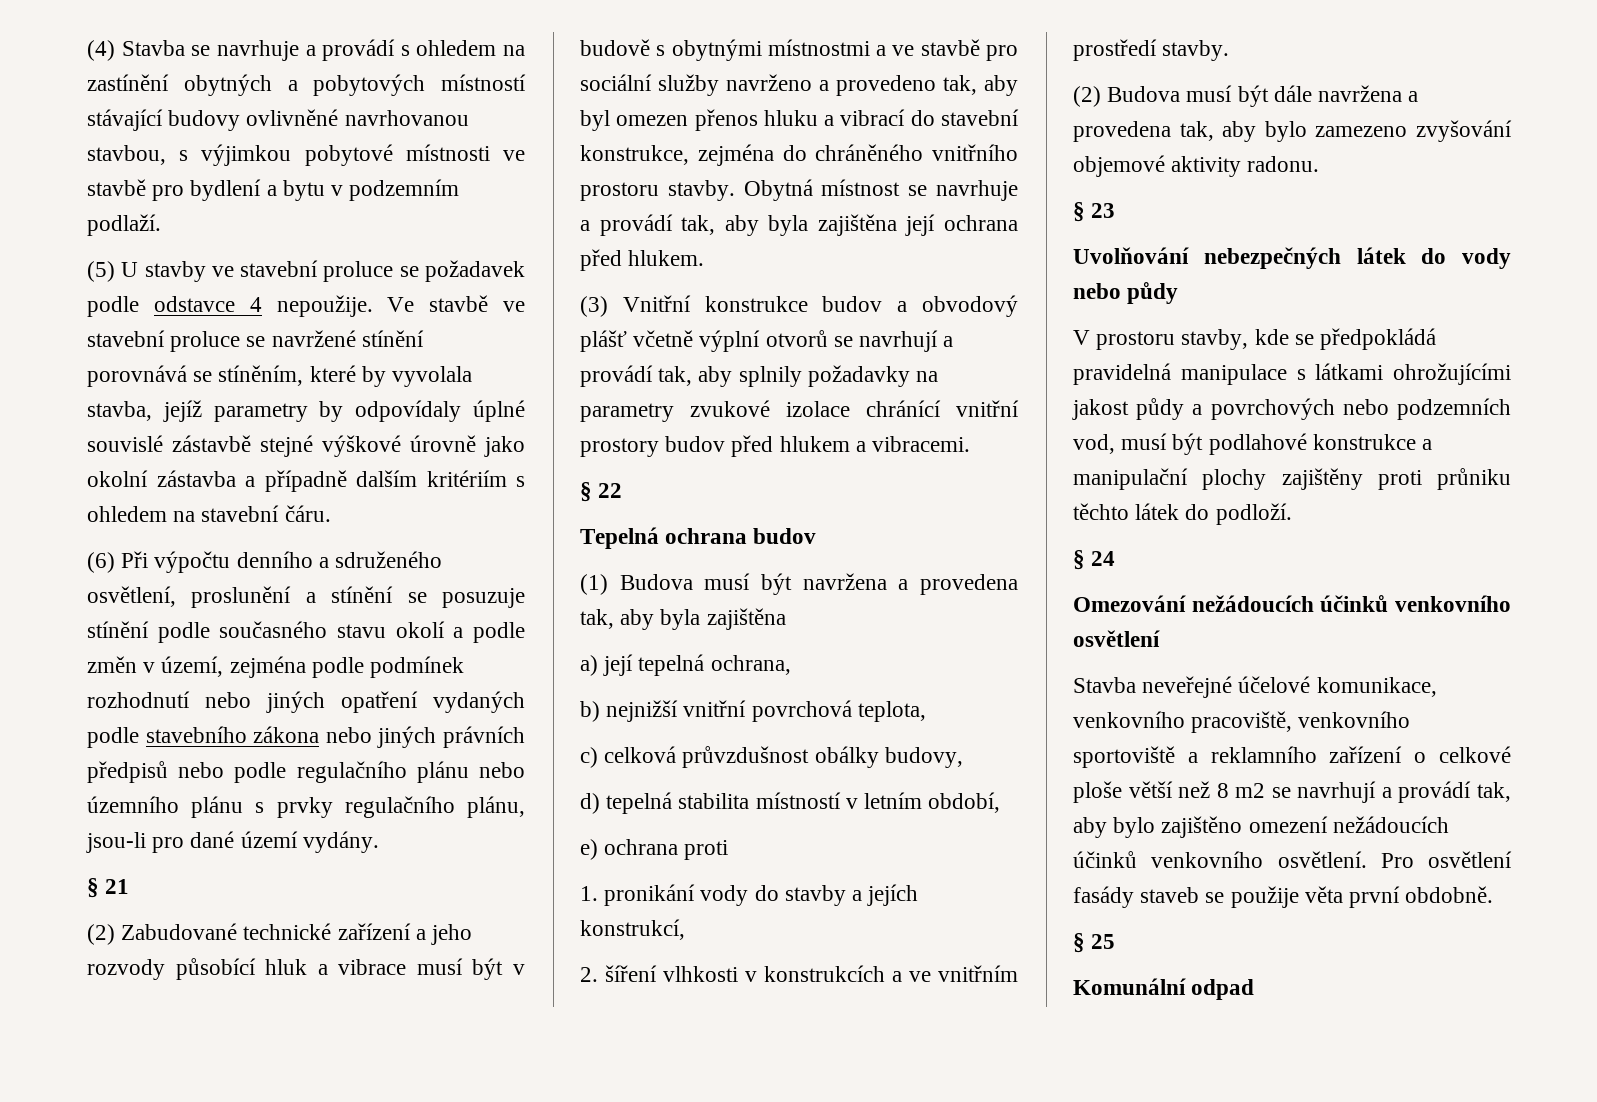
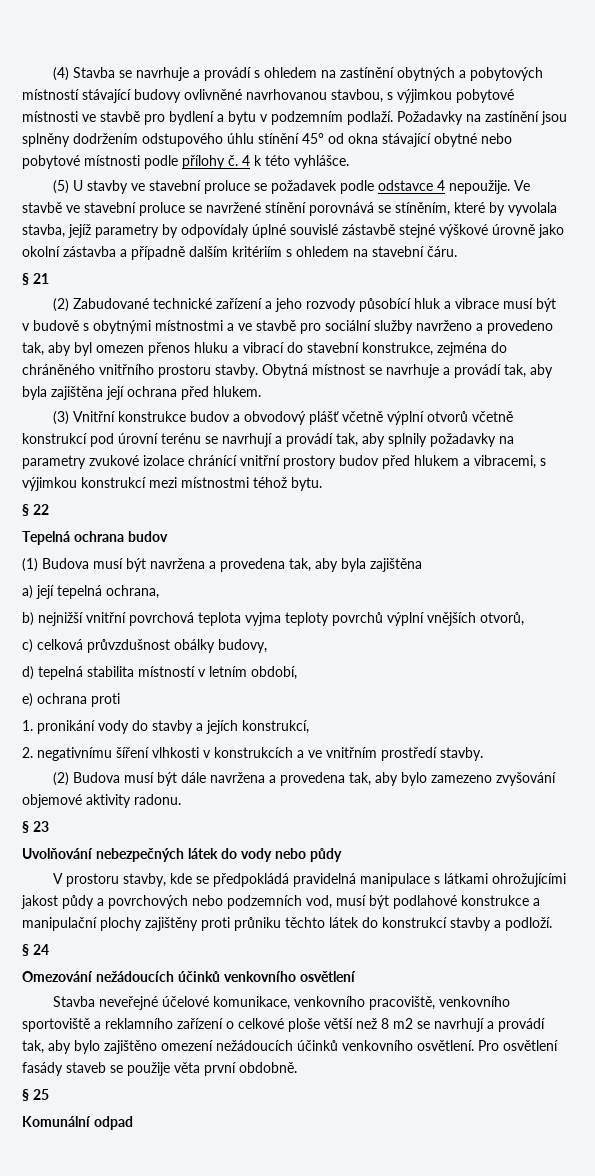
(161, 225) none -> [397,111,567,125] [22,133,512,147] [22,155,349,169] Požadavky na zastínění jsou splněny dodržením odstupového úhlu stínění 45° od okna stávající obytné nebo pobytové místnosti podle přílohy č. 4 k této vyhlášce.
[87,551,443,573] [87,586,525,608] [87,621,525,643] [87,656,465,678] [87,691,525,713] [87,726,525,748] [87,761,525,783] [87,796,525,818] [86,831,379,853] // (6) Při výpočtu denního a sdruženého osvětlení, proslunění a stínění se posuzuje stínění podle současného stavu okolí a podle změn v území, zejména podle podmínek rozhodnutí nebo jiných opatření vydaných podle stavebního zákona nebo jiných právních předpisů nebo podle regulačního plánu nebo územního plánu s prvky regulačního plánu, jsou-li pro dané území vydány. -> (457, 251) none
(828, 338) none -> [472,411,514,422] [22,433,201,447] včetně konstrukcí pod úrovní terénu
[872,436,971,452] vibracemi. -> [474,455,546,469] [22,477,322,491] vibracemi, s výjimkou konstrukcí mezi místnostmi téhož bytu.
[857,701,926,722] teplota, -> [198,612,524,626] teplota vyjma teploty povrchů výplní vnějších otvorů,
(598, 974) none -> [37,747,112,761] negativnímu
(1210, 512) none -> [382,917,501,931] konstrukcí stavby a

